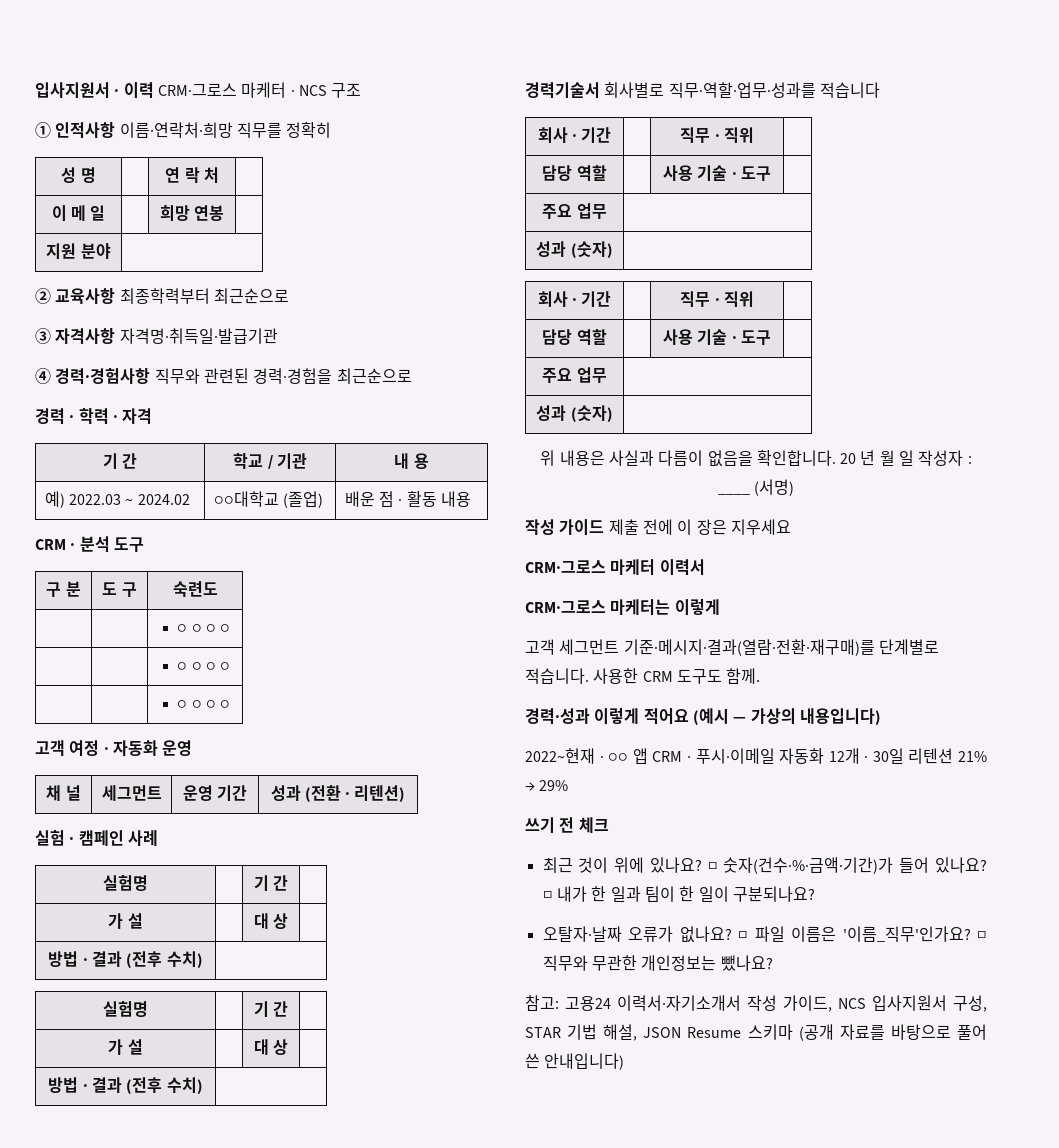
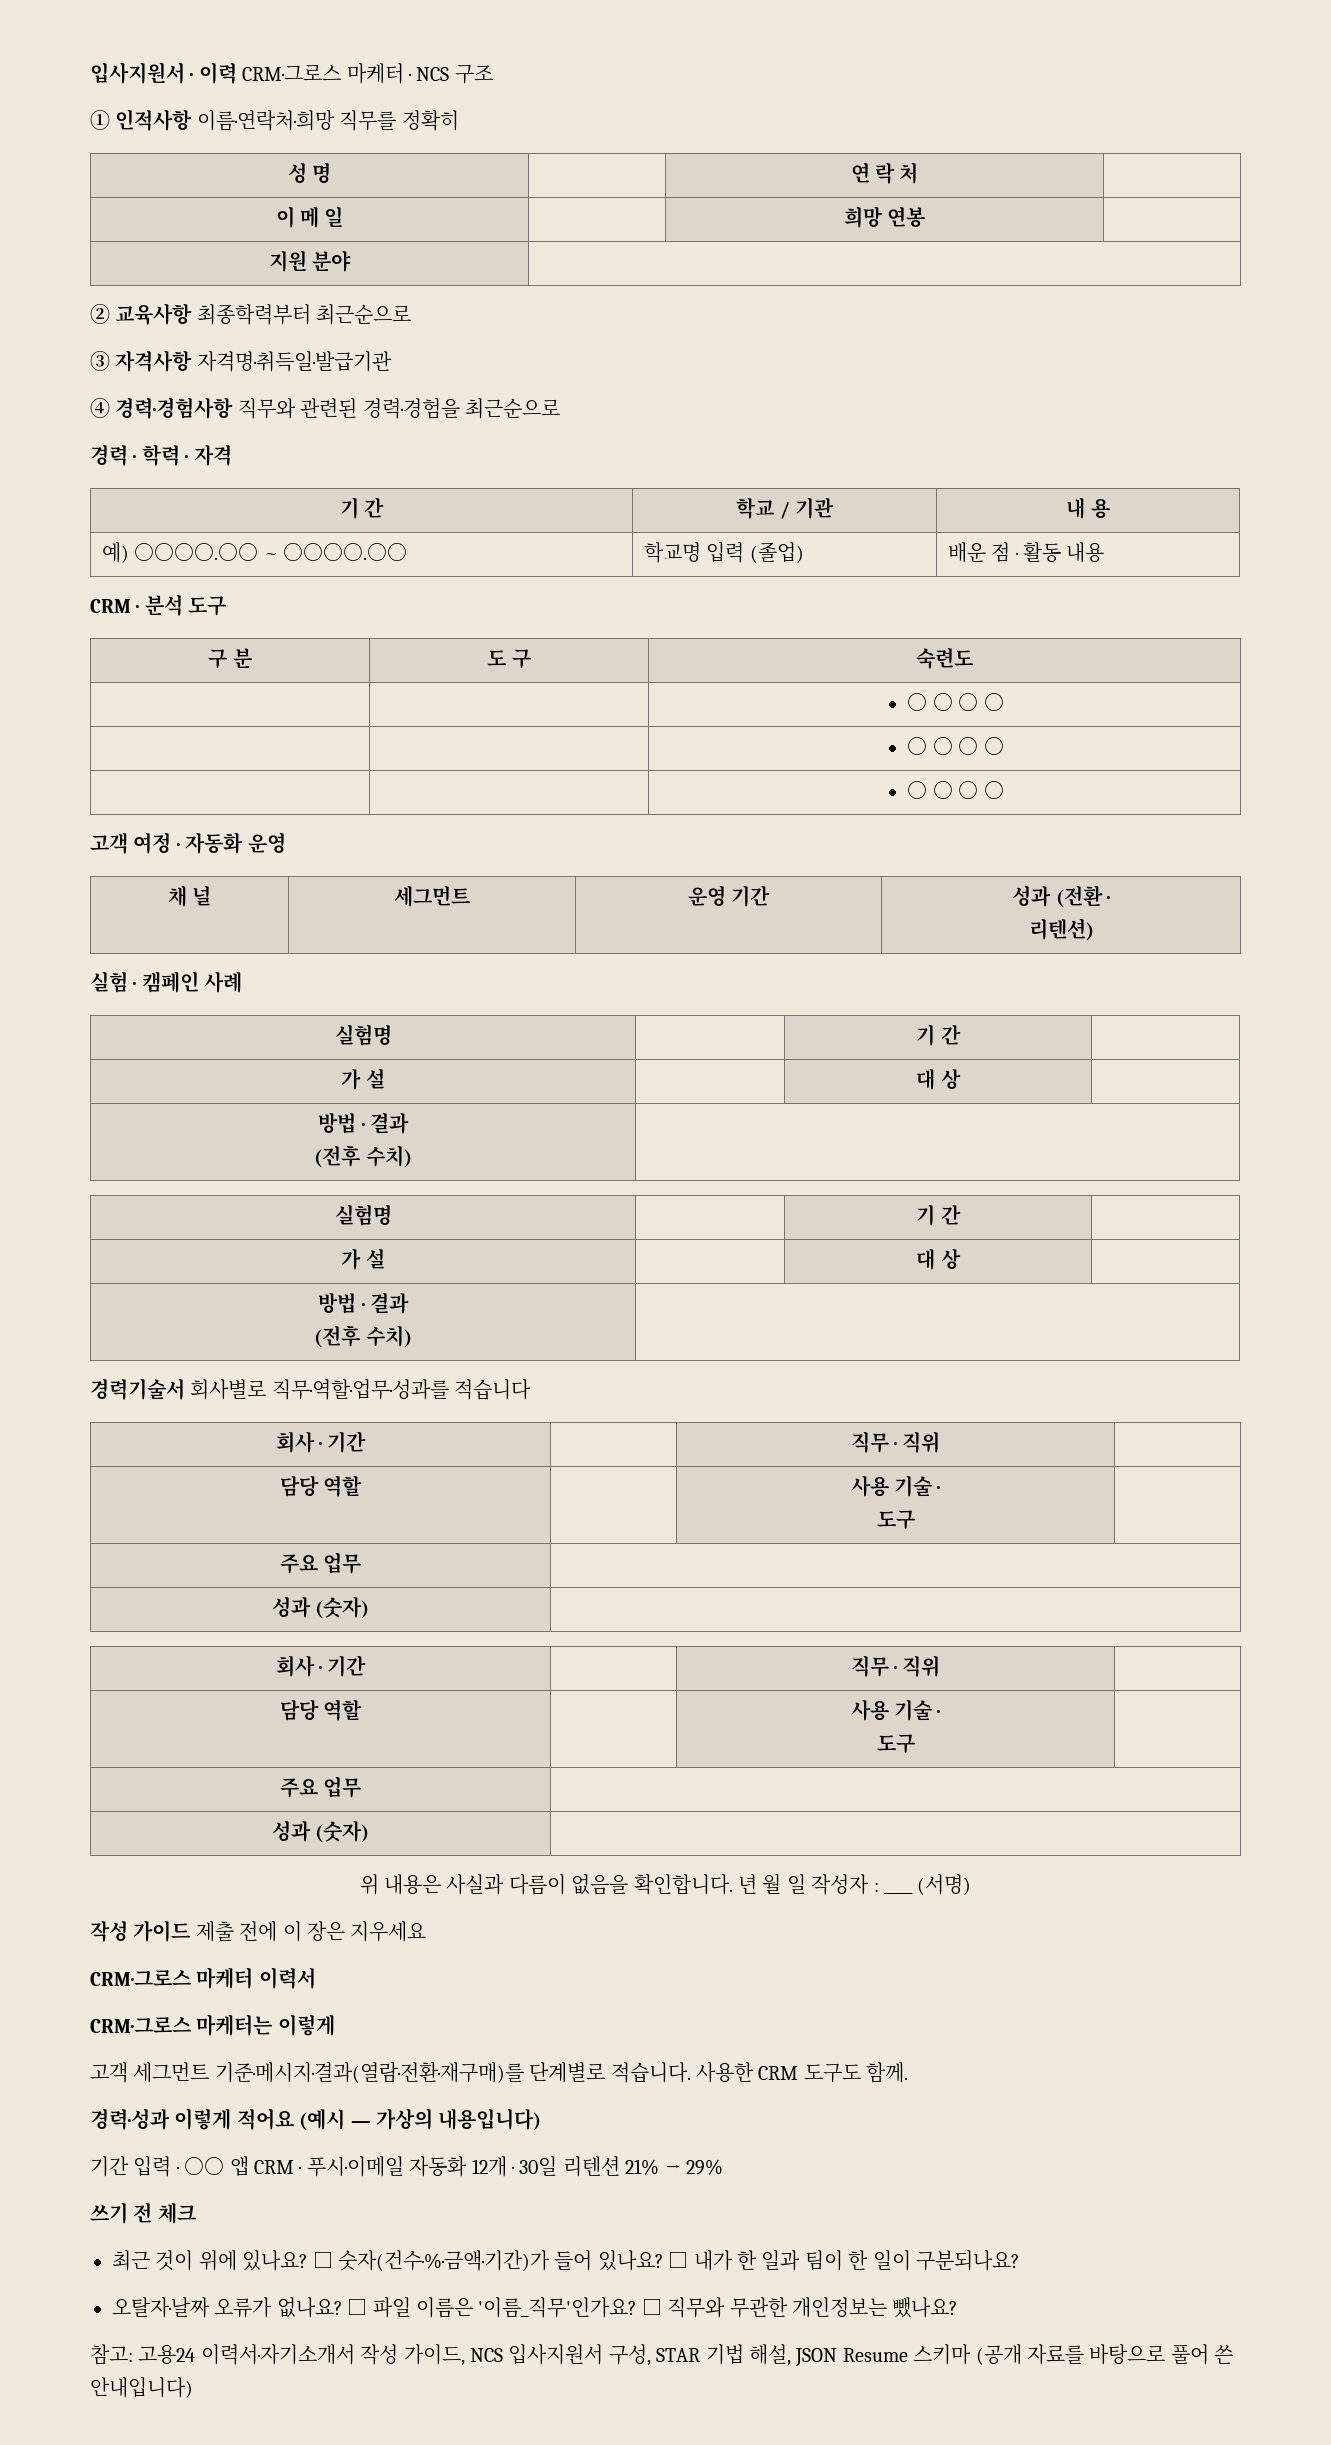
[69,494,190,505] [213,491,279,507] 2022.03 ~ 2024.02 | ○○대학교 -> [134,543,407,561] [643,542,745,563] ○○○○.○○ ~ ○○○○.○○ | 학교명 입력
(351, 795) none -> (1110, 900) //
(122, 959) none -> (409, 1123) //
(122, 1085) none -> (409, 1303) //
(737, 175) none -> (941, 1490) //
(737, 339) none -> (941, 1714) //
[840,453,857,464] 20 -> (733, 1884) none
[525,748,595,764] 2022~현재 -> [90,2156,172,2177] 기간 입력

